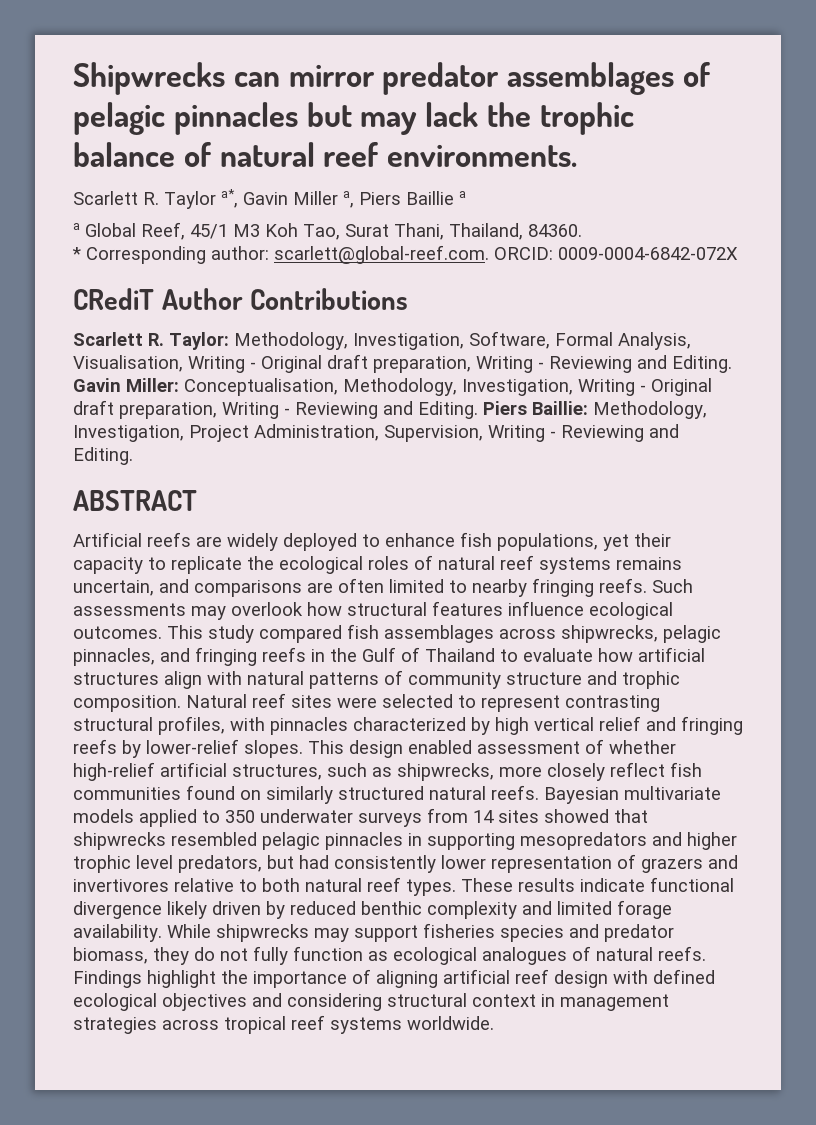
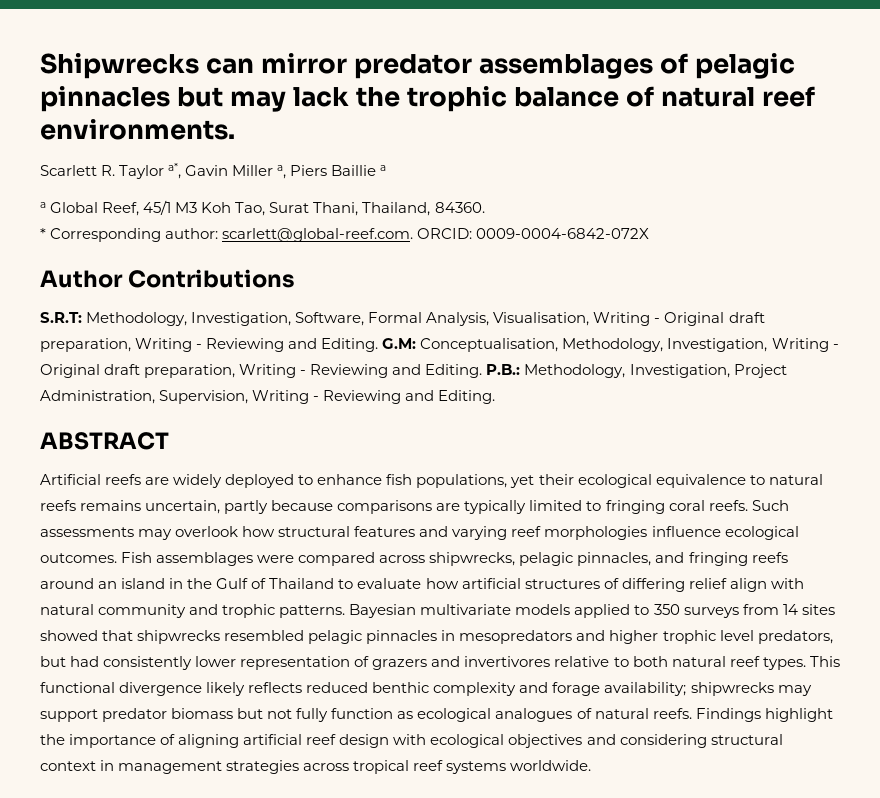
[73,288,154,310] CRediT -> (650, 233) none
[73,332,229,350] Scarlett R. Taylor: -> [40,312,82,323] S.R.T:
[73,378,179,392] Gavin Miller: -> [382,338,417,349] G.M:
[483,401,588,415] Piers Baillie: -> [486,364,521,375] P.B.:
[73,555,682,574] [73,579,189,596] capacity to replicate the ecological roles of natural reef systems remains uncertain, and -> [577,474,823,488] [40,500,334,514] ecological equivalence to natural reefs remains uncertain, partly because
[338,578,384,593] often -> [464,500,527,514] typically
[472,578,594,597] nearby fringing -> [605,500,705,514] fringing coral
[508,601,673,620] [73,624,494,643] influence ecological outcomes. This study compared fish assemblages -> [419,526,799,540] [40,552,376,566] and varying reef morphologies influence ecological outcomes. Fish assemblages were compared
(306, 654) none -> [40,578,166,589] around an island
[164,670,680,689] [73,693,660,712] [73,716,743,735] [73,739,676,758] [73,762,702,781] [73,785,539,804] align with natural patterns of community structure and trophic composition. Natural reef sites were selected to represent contrasting structural profiles, with pinnacles characterized by high vertical relief and fringing reefs by lower-relief slopes. This design enabled assessment of whether high-relief artificial structures, such as shipwrecks, more closely reflect fish communities found on similarly structured natural reefs. -> [603,578,804,592] [40,604,346,618] of differing relief align with natural community and trophic patterns.
[260,809,353,823] underwater -> (680, 609) none
[427,833,515,850] supporting -> (456, 635) none
[461,878,645,892] These results indicate -> [809,656,840,667] This
[212,901,285,919] driven by -> [248,682,303,693] reflects
[557,900,672,919] [73,923,674,942] [73,947,215,965] limited forage availability. While shipwrecks may support fisheries species and predator biomass, they do -> [552,682,812,696] [40,708,264,722] forage availability; shipwrecks may support predator biomass but
[653,969,715,984] defined -> (427, 739) none

